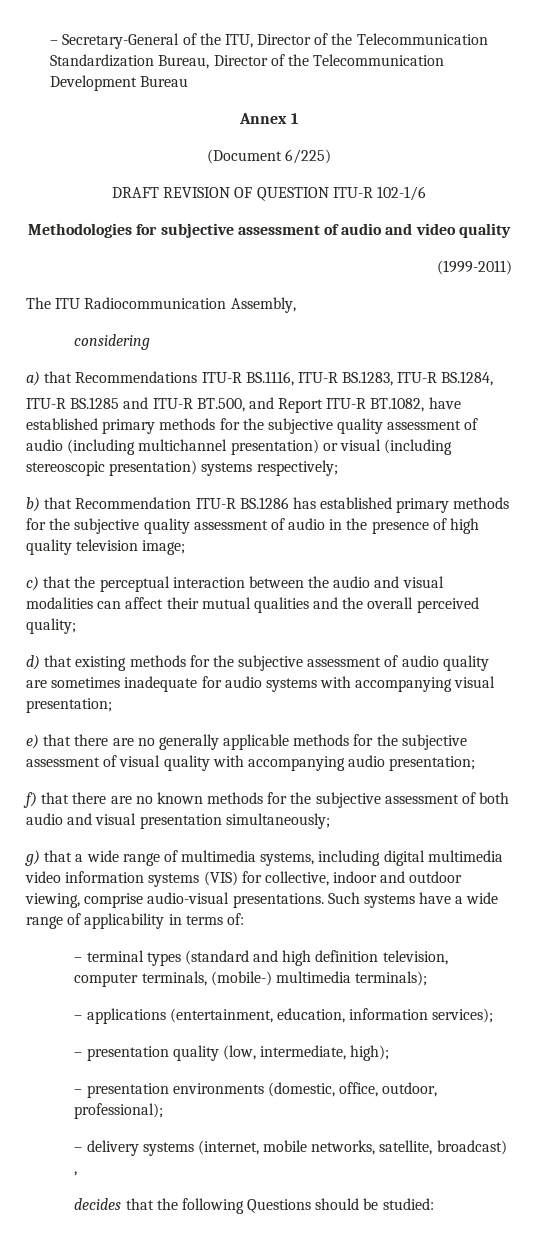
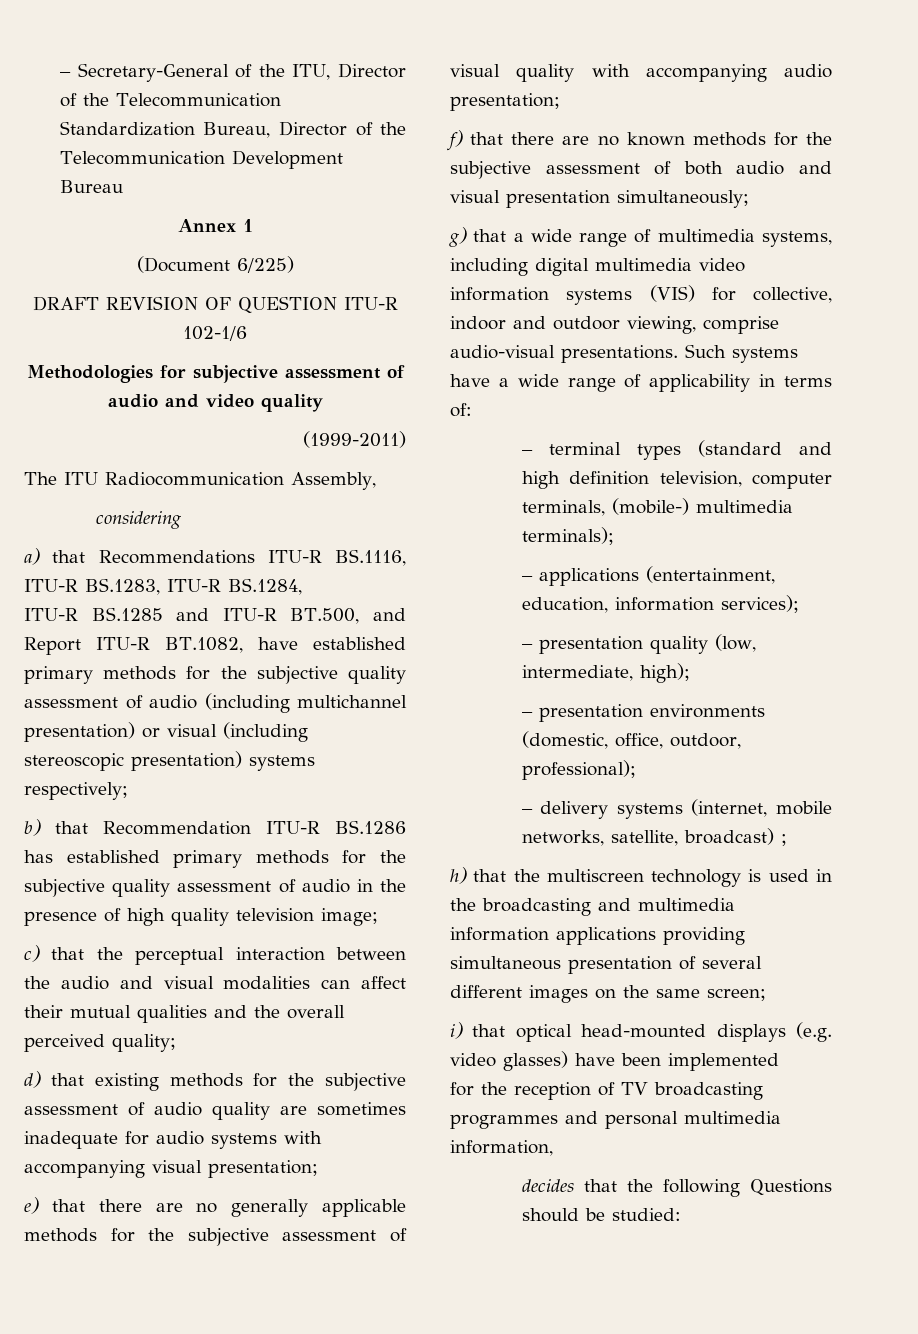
[74,1171,78,1176] , -> [780,834,787,846] [450,867,832,887] [450,898,735,916] [450,927,745,945] [450,956,762,974] [450,985,766,1003] [450,1022,832,1042] [450,1051,779,1071] [450,1082,763,1100] [450,1111,781,1129] [450,1140,553,1156] ; // h) that the multiscreen technology is used in the broadcasting and multimedia information applications providing simultaneous presentation of several different images on the same screen; // i) that optical head-mounted displays (e.g. video glasses) have been implemented // for the reception of TV broadcasting programmes and personal multimedia information,

